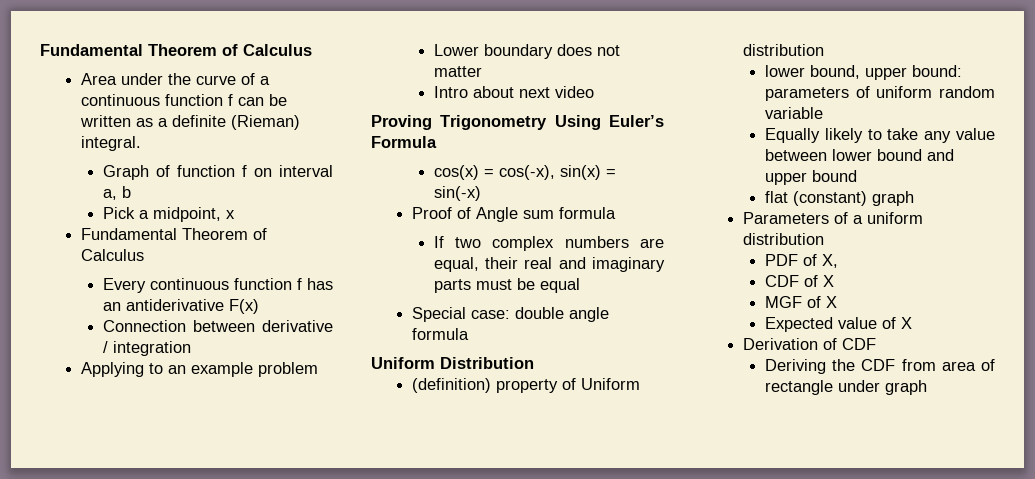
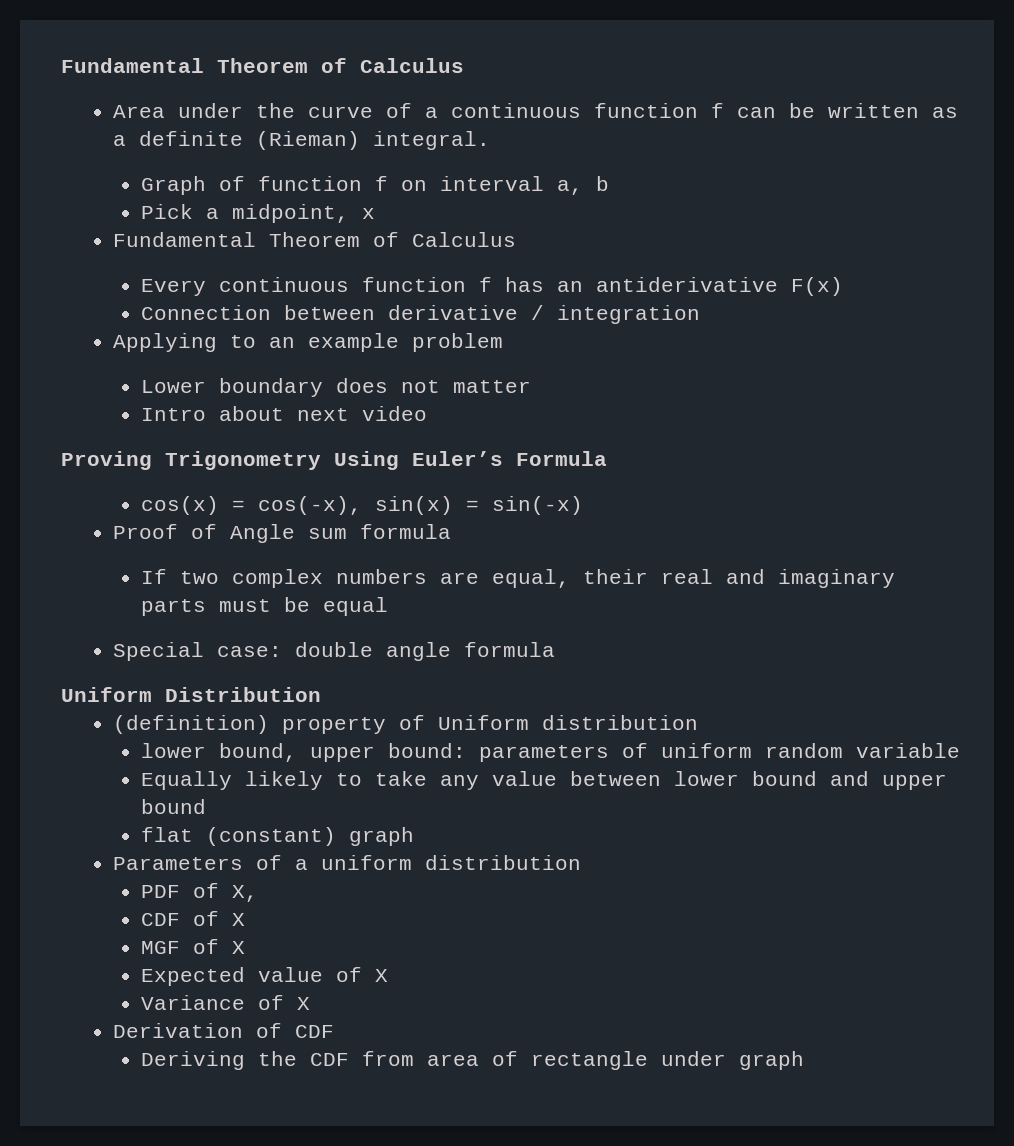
(912, 323) none -> [141,995,311,1010] // Variance of X

